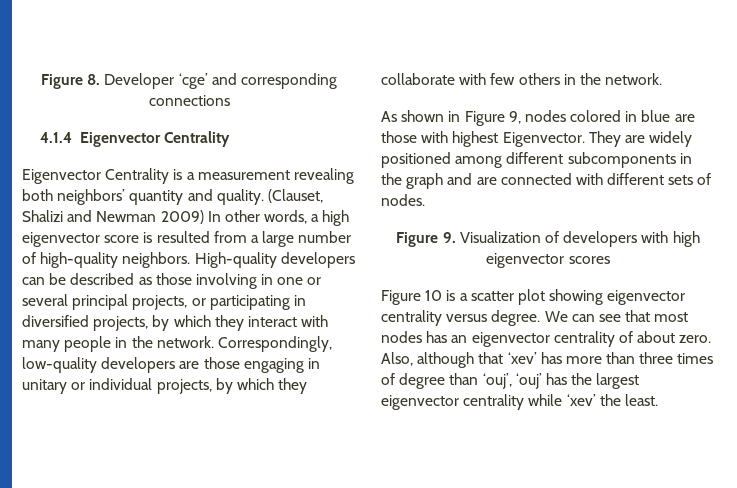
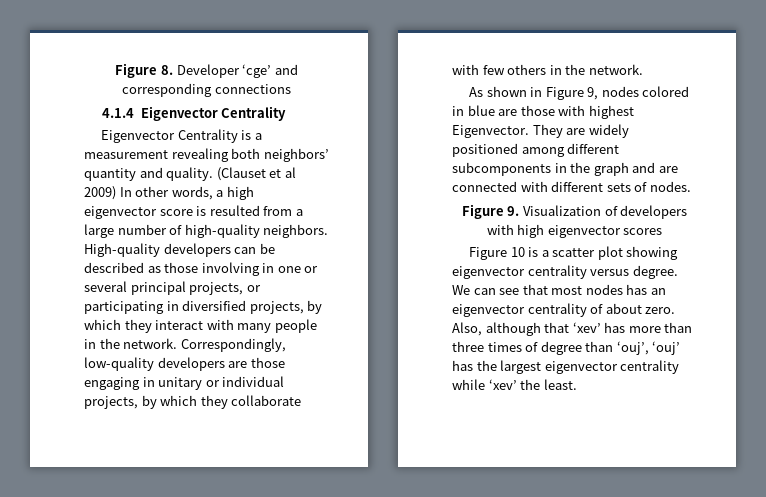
[267,189,323,203] [22,210,157,222] (Clauset, Shalizi and Newman -> [216,167,296,181] (Clauset et al

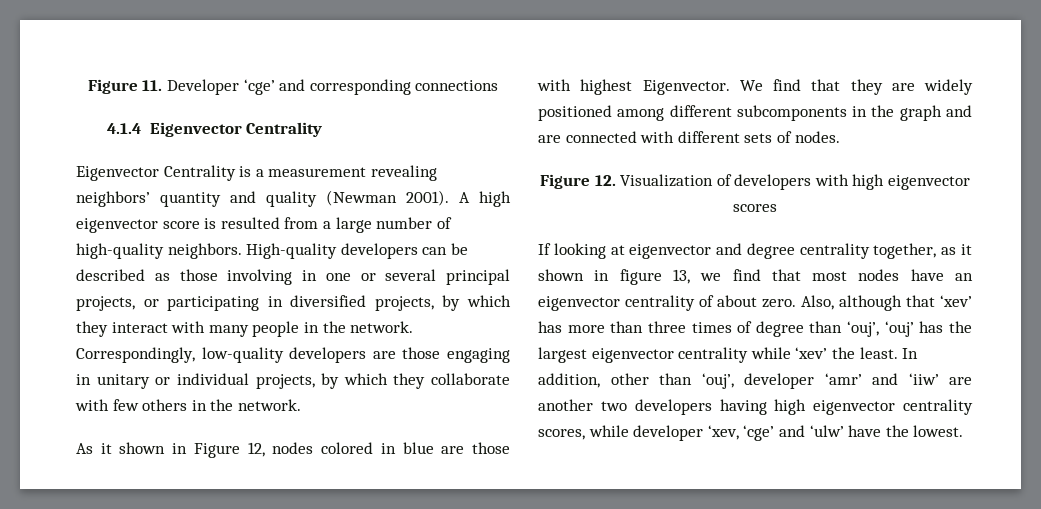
[115,63,173,78] Figure 8. -> [87,79,163,94] Figure 11.
[231,148,261,159] both -> (437, 173) none
[166,167,296,181] [84,186,224,200] quality. (Clauset et al 2009) In other words, a -> [266,190,470,207] quality (Newman 2001). A
(484, 92) none -> [100,443,112,454] it
[587,87,599,100] 9, -> [247,442,265,457] 12,
[532,124,563,138] They -> [739,79,883,95] We find that they
[507,206,520,216] 9. -> [594,175,616,186] 12.
[469,246,679,260] [452,265,678,279] [452,285,520,295] Figure 10 is a scatter plot showing eigenvector centrality versus degree. We can see -> [538,243,972,259] [538,269,761,285] If looking at eigenvector and degree centrality together, as it shown in figure 13, we find
[626,284,648,295] has -> [910,269,944,281] have
(577, 384) none -> [902,348,919,359] [538,373,972,389] [538,399,973,415] [538,425,964,441] In addition, other than ‘ouj’, developer ‘amr’ and ‘iiw’ are another two developers having high eigenvector centrality scores, while developer ‘xev, ‘cge’ and ‘ulw’ have the lowest.

